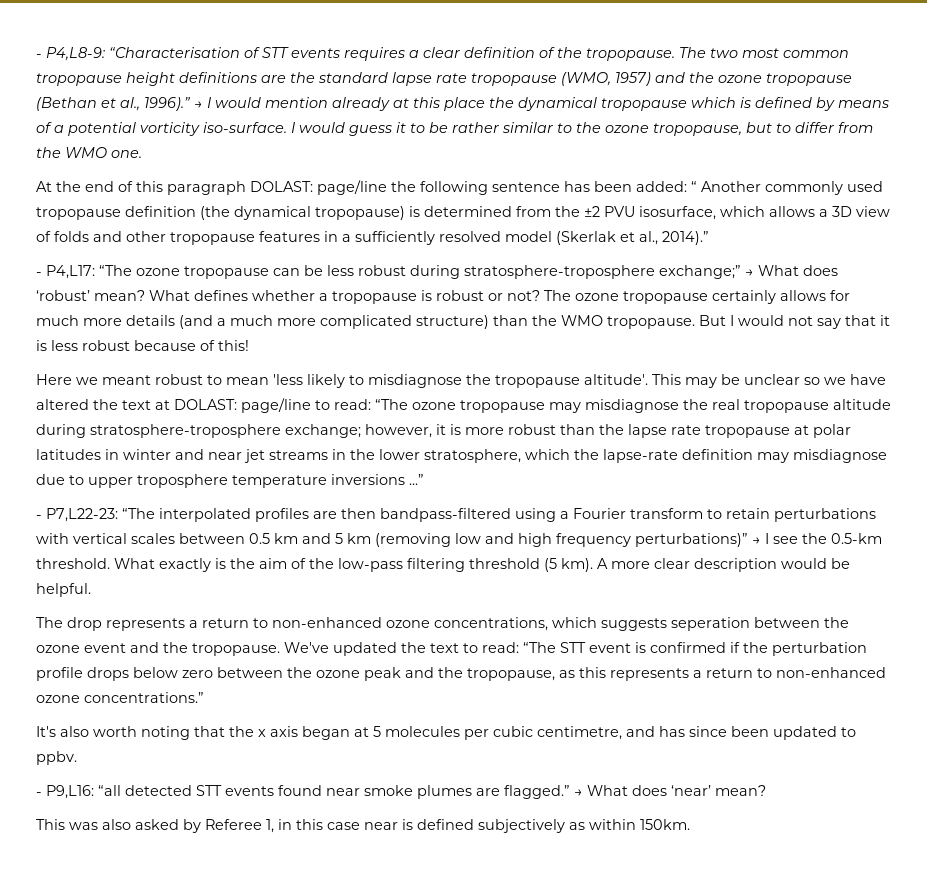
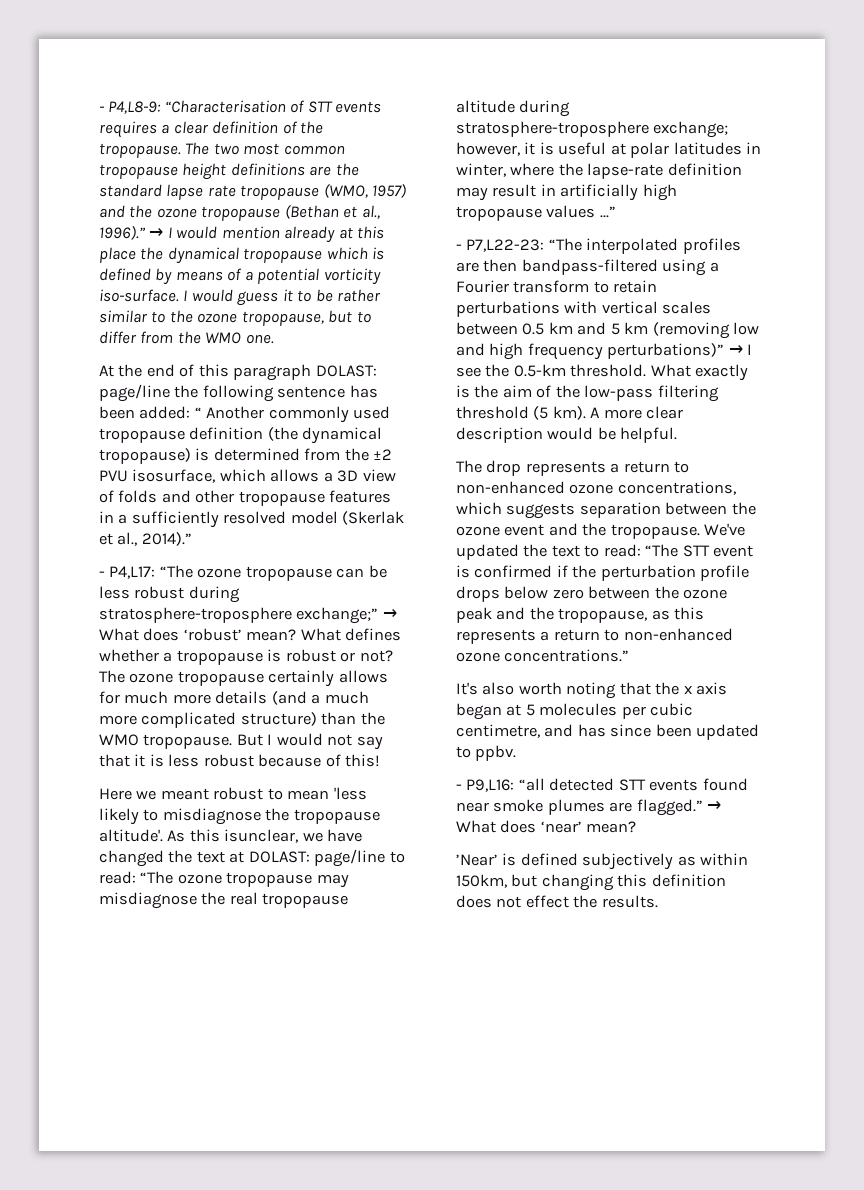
[652,374,820,388] This may be unclear so -> [167,829,299,843] As this isunclear,
[36,399,89,410] altered -> [99,850,164,867] changed
[465,424,851,438] [36,449,887,463] [36,474,405,488] more robust than the lapse rate tropopause at polar latitudes in winter and near jet streams in the lower stratosphere, which the lapse-rate definition may misdiagnose due to upper troposphere temperature inversions -> [558,142,762,158] [456,163,742,179] [456,184,677,201] [456,205,596,221] useful at polar latitudes in winter, where the lapse-rate definition may result in artificially high tropopause values
[671,617,750,631] seperation -> [579,502,661,518] separation
[36,819,398,833] This was also asked by Referee 1, in this case near -> [456,854,498,866] ’Near’
[640,819,690,830] 150km. -> [456,874,726,891] [456,895,658,908] 150km, but changing this definition does not effect the results.

